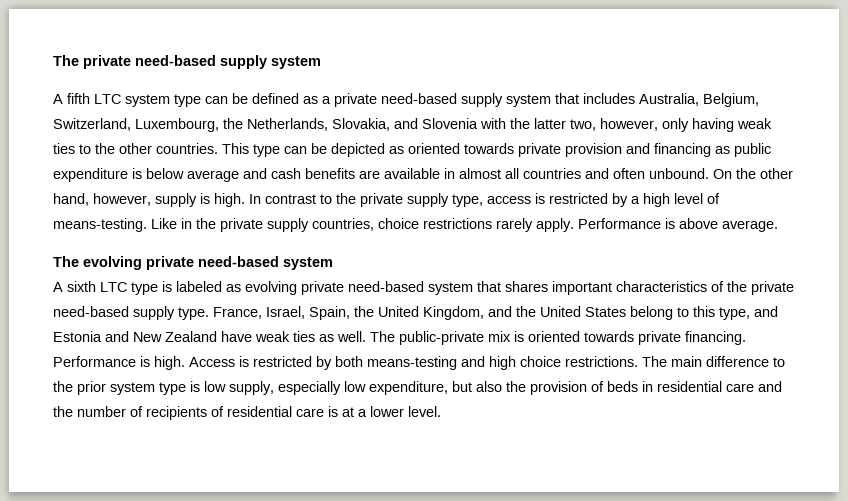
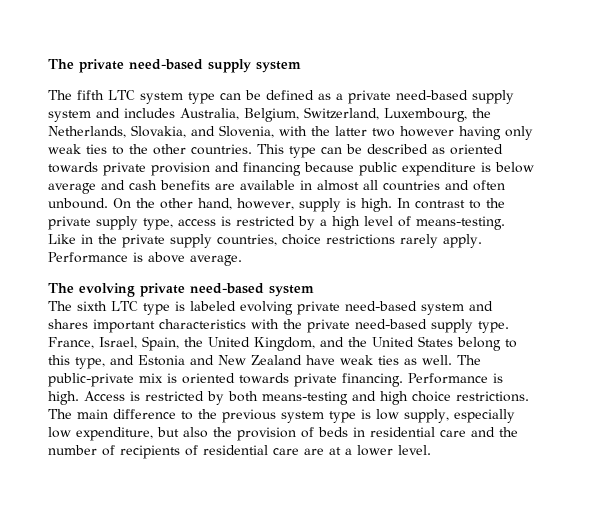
[53,94,63,104] A -> [48,90,72,100] The
[555,93,579,104] that -> [96,108,120,118] and
[422,118,478,129] Slovenia -> [219,125,274,138] Slovenia,
[570,118,734,132] two, however, only having -> [372,126,533,140] two however having only
[331,143,385,157] depicted -> [367,144,428,154] described
[715,146,730,154] as -> [304,162,354,172] because
[53,282,63,292] A -> [48,301,72,311] The
[226,281,501,295] as evolving private need-based system that -> [240,301,493,315] evolving private need-based system and
[711,281,724,292] of -> [251,319,279,329] with
[77,381,106,395] prior -> [222,409,276,423] previous
[328,406,338,417] is -> [304,448,324,455] are

